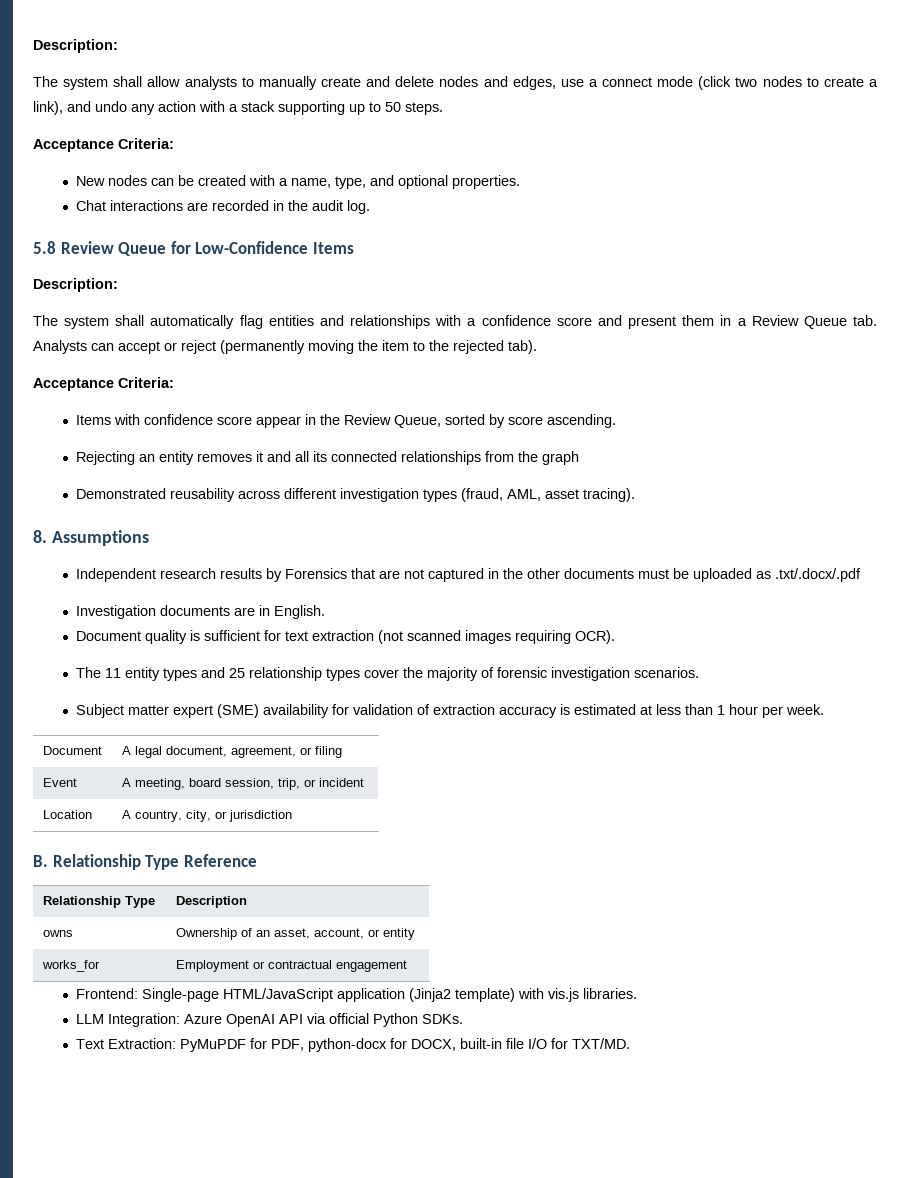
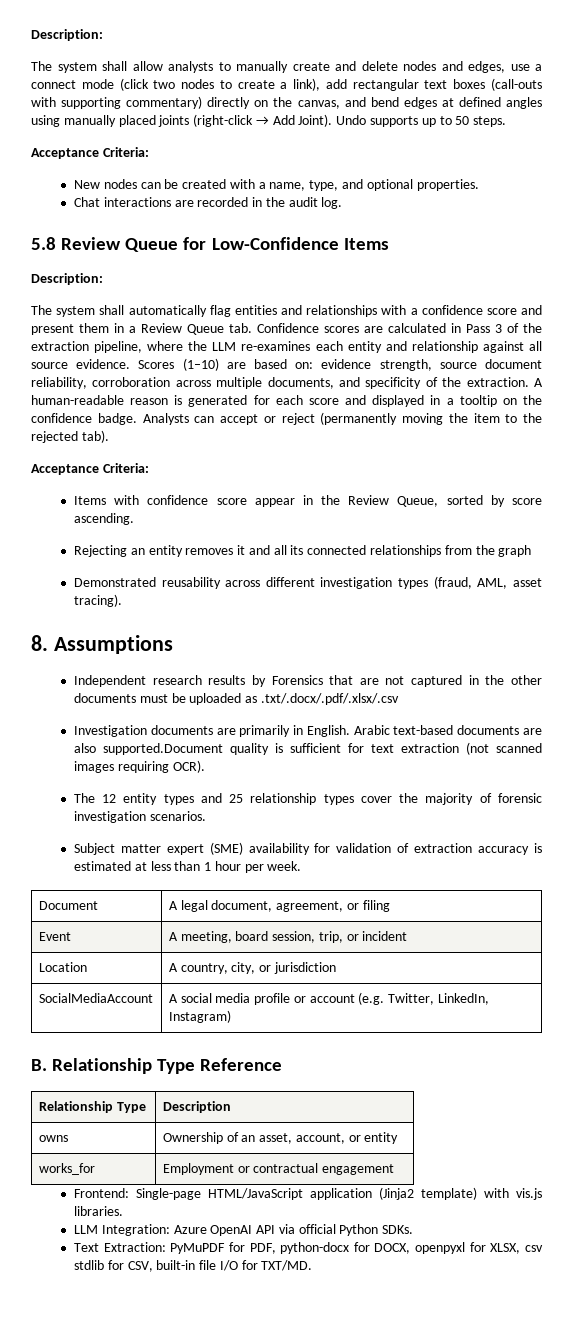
[67,101,345,115] and undo any action with a stack supporting -> [325,78,542,91] [31,96,542,109] [31,114,419,127] add rectangular text boxes (call-outs with supporting commentary) directly on the canvas, and bend edges at defined angles using manually placed joints (right-click → Add Joint). Undo supports
(877, 320) none -> [257,323,542,333] [31,341,542,353] [31,358,542,371] [31,377,543,389] [31,395,542,407] [31,413,137,425] Confidence scores are calculated in Pass 3 of the extraction pipeline, where the LLM re-examines each entity and relationship against all source evidence. Scores (1–10) are based on: evidence strength, source document reliability, corroboration across multiple documents, and specificity of the extraction. A human-readable reason is generated for each score and displayed in a tooltip on the confidence badge.
[775,568,862,582] .txt/.docx/.pdf -> [260,693,399,705] .txt/.docx/.pdf/.xlsx/.csv
(256, 611) none -> [239,725,291,737] primarily
[76,631,142,641] // Document -> [353,725,543,735] [73,743,223,755] Arabic text-based documents are also supported.Document
[105,668,122,678] 11 -> [102,794,117,803] 12
(292, 816) none -> [38,993,153,1003] [168,992,489,1005] [168,1010,231,1023] // SocialMediaAccount | A social media profile or account (e.g. Twitter, LinkedIn, Instagram)
(457, 1045) none -> [415,1242,543,1254] [73,1260,153,1272] openpyxl for XLSX, csv stdlib for CSV,

